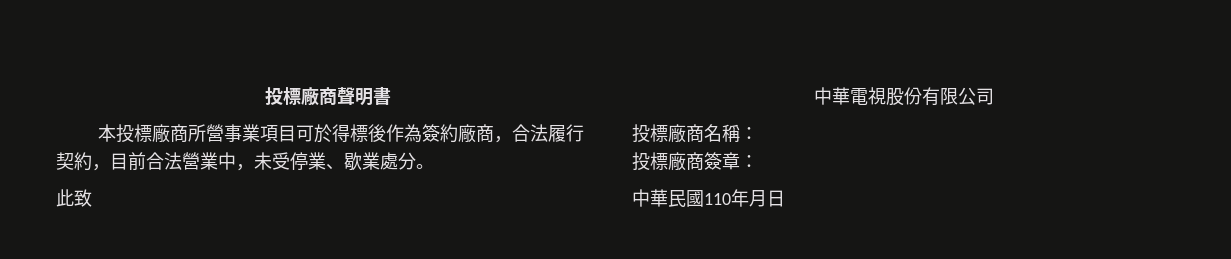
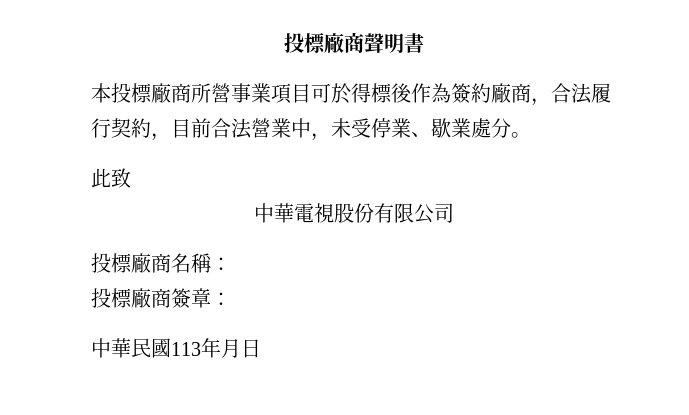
[704,193,731,205] 110 -> [171,342,201,356] 113

